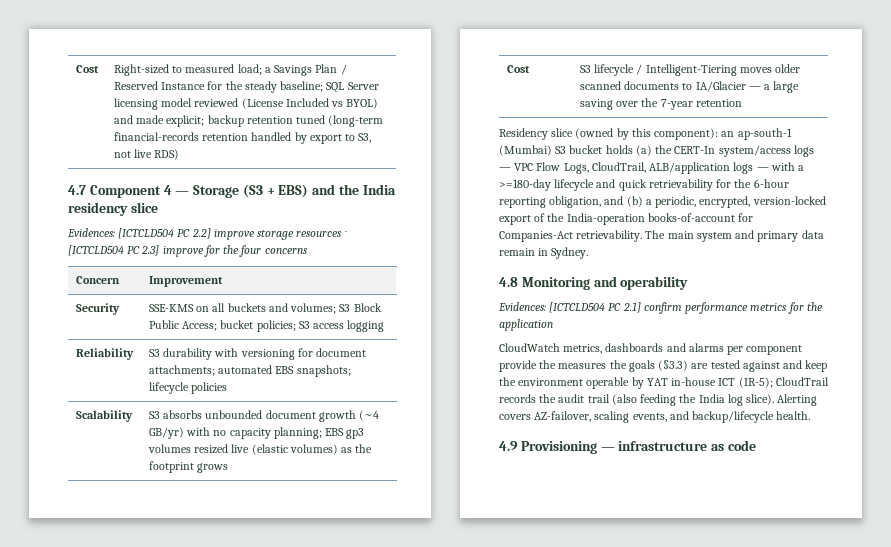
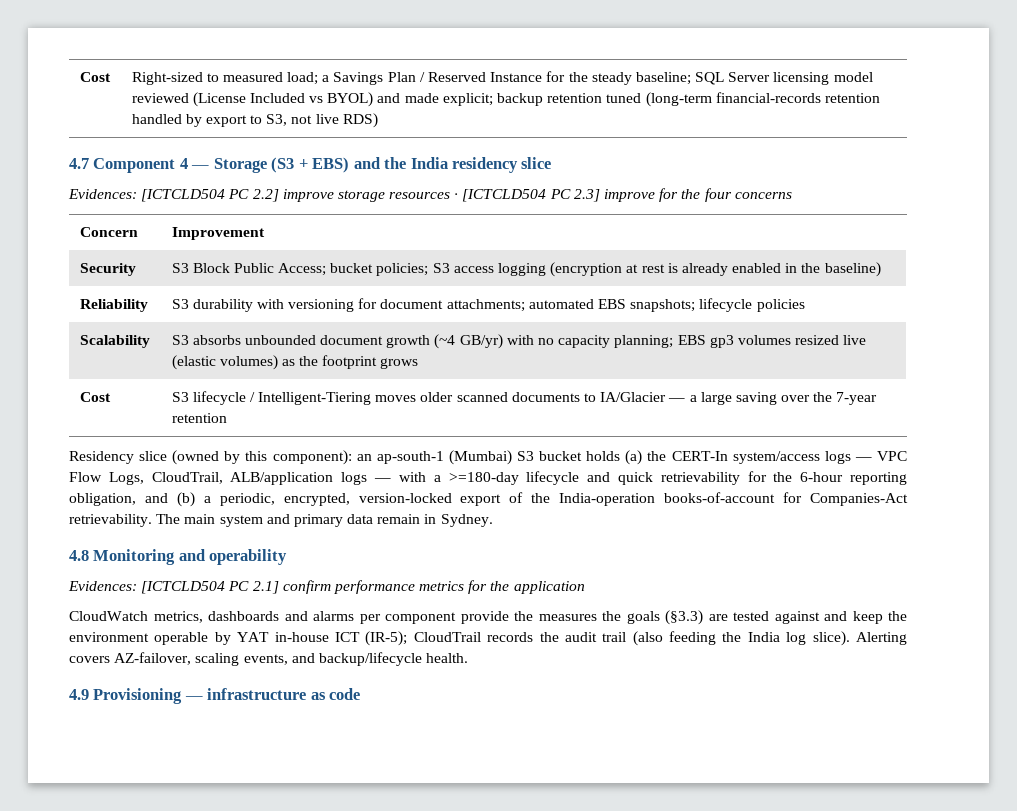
[148,303,337,314] SSE-KMS on all buckets and volumes; -> (136, 269) none
(385, 326) none -> [550,262,881,277] (encryption at rest is already enabled in the baseline)

